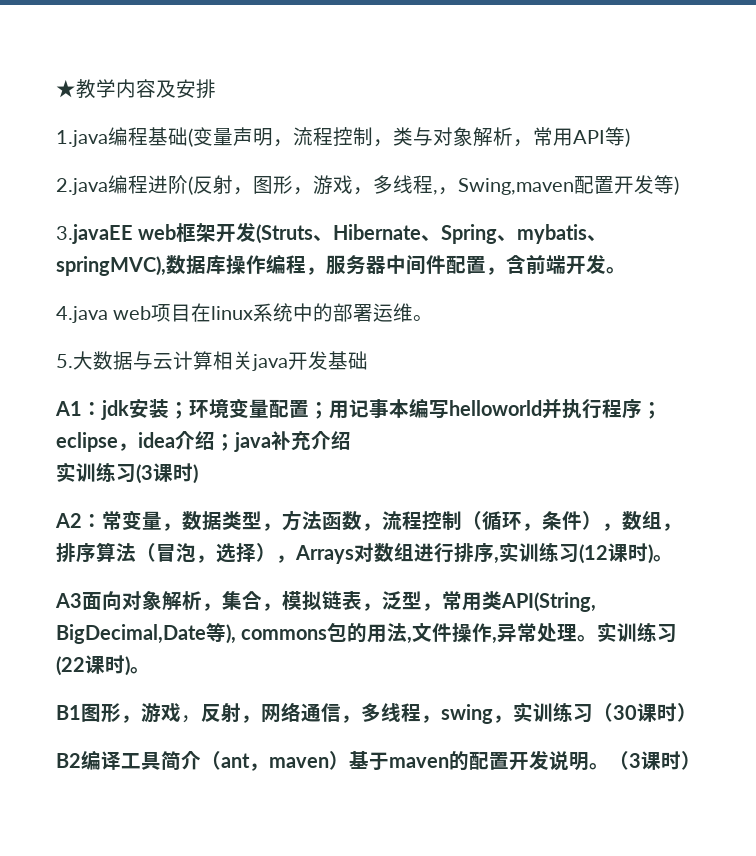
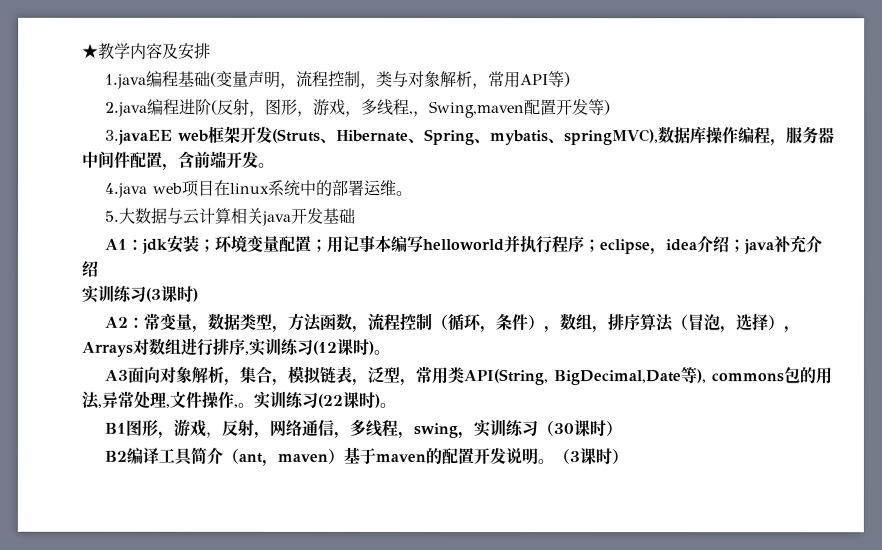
(413, 640) none -> [101,390,170,409] 异常处理,
[497,623,578,643] 异常处理 -> (238, 405) none

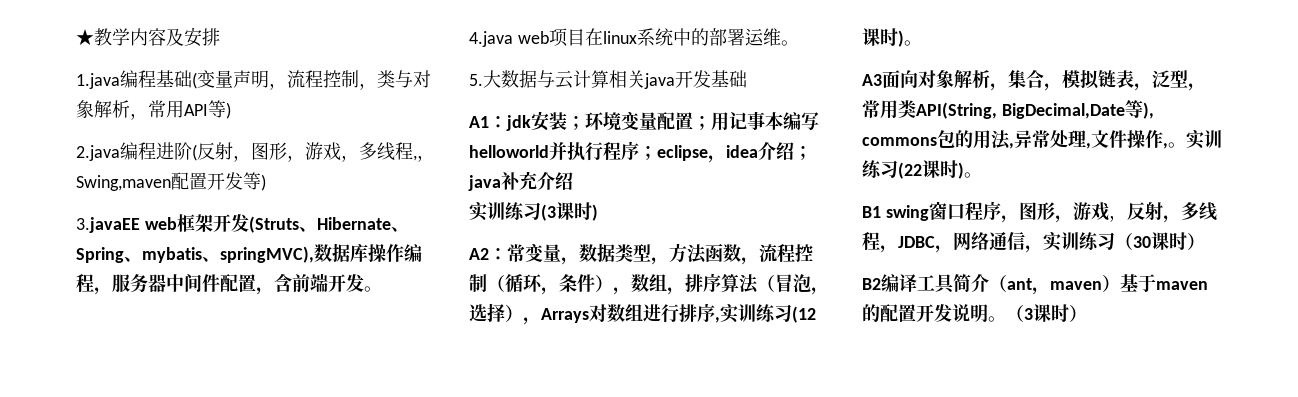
(127, 428) none -> [885,201,1019,223] swing窗口程序，
[269,418,459,439] 网络通信，多线程，swing -> [1180,202,1217,221] [862,232,1025,253] 多线程，JDBC，网络通信

